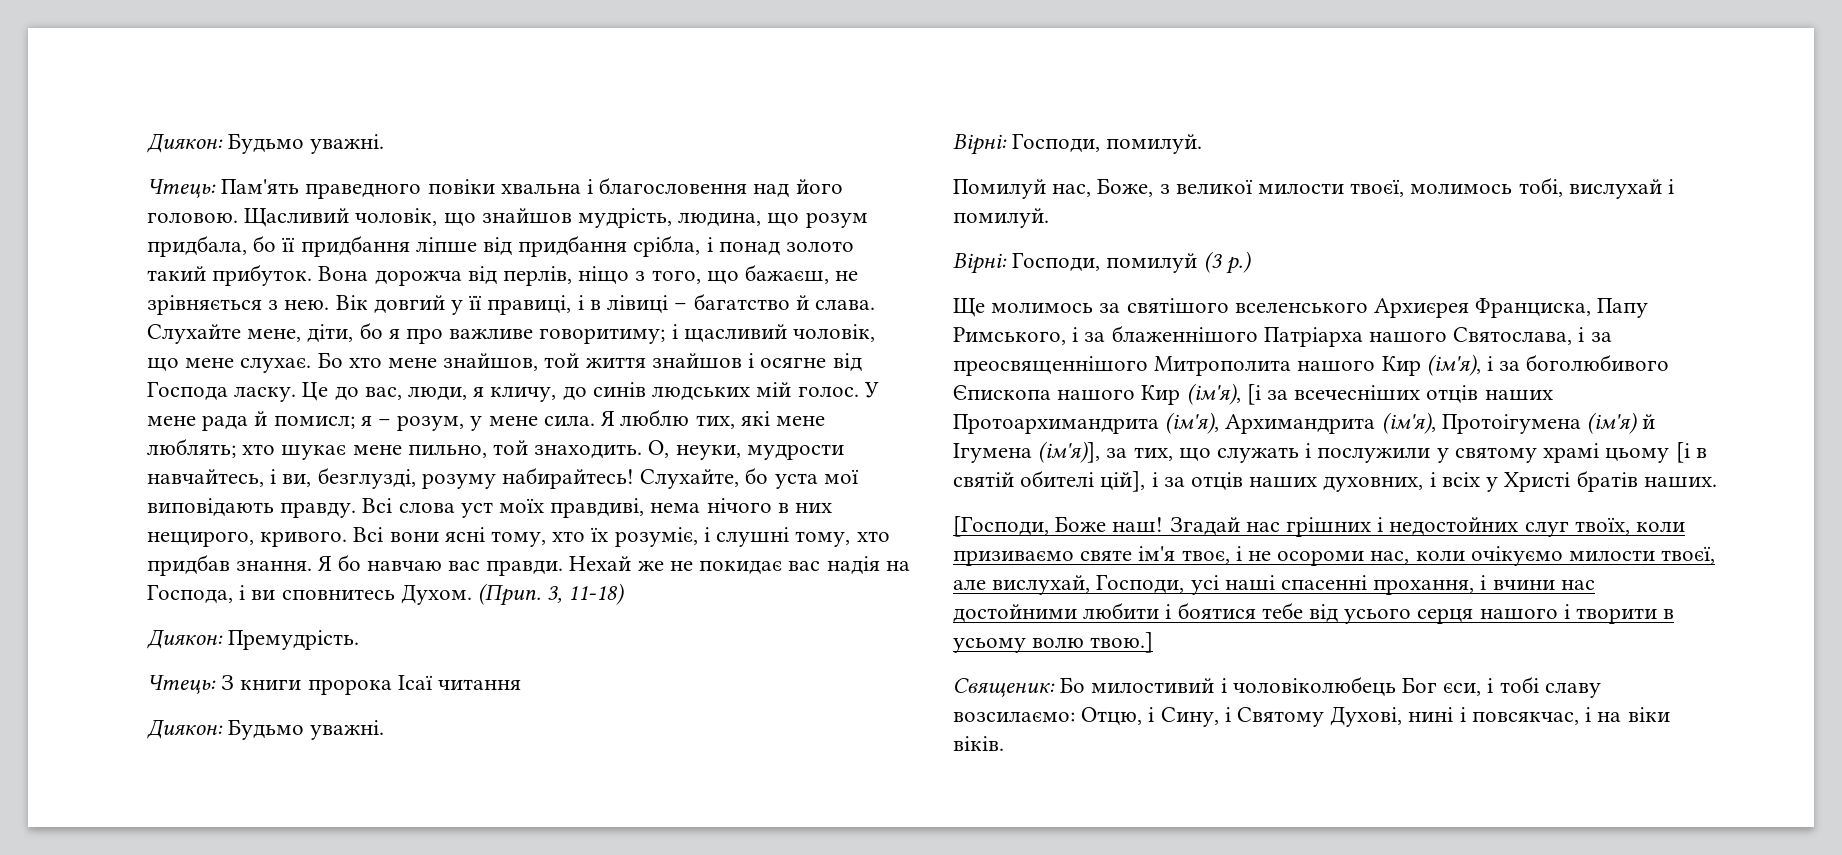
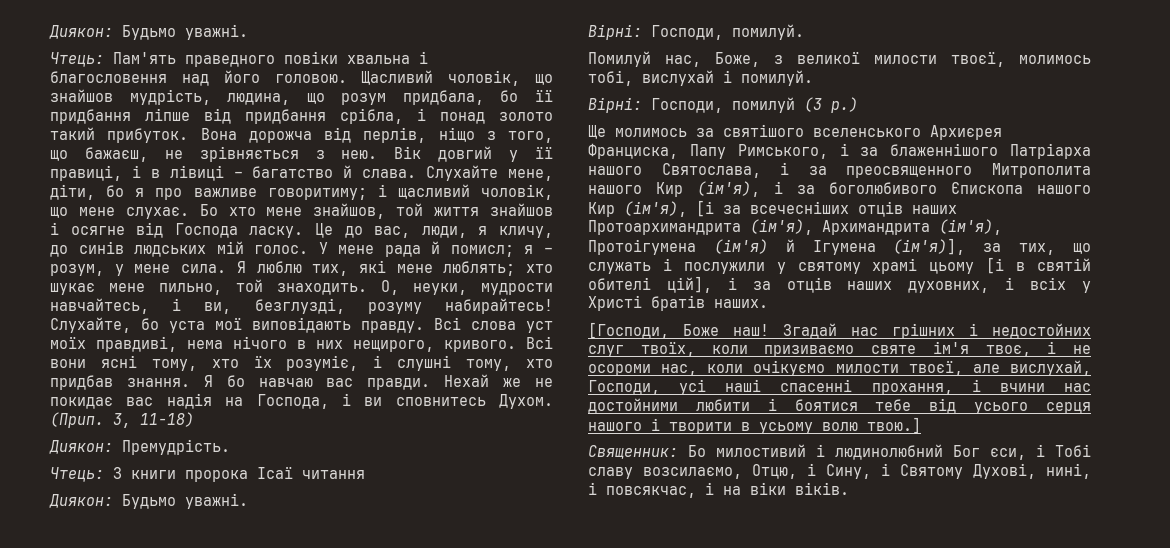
[953,356,1148,376] преосвященнішого -> [846,166,973,178] преосвященного
[953,678,1055,697] Священик: -> [588,445,678,459] Священник:
[1232,676,1396,697] чоловіколюбець -> [835,444,943,460] людинолюбний
[1499,676,1601,698] [953,711,1075,722] тобі славу возсилаємо: -> [1055,444,1091,457] [588,467,742,479] Тобі славу возсилаємо,
[1408,707,1454,722] нині -> [1046,463,1091,479] нині,

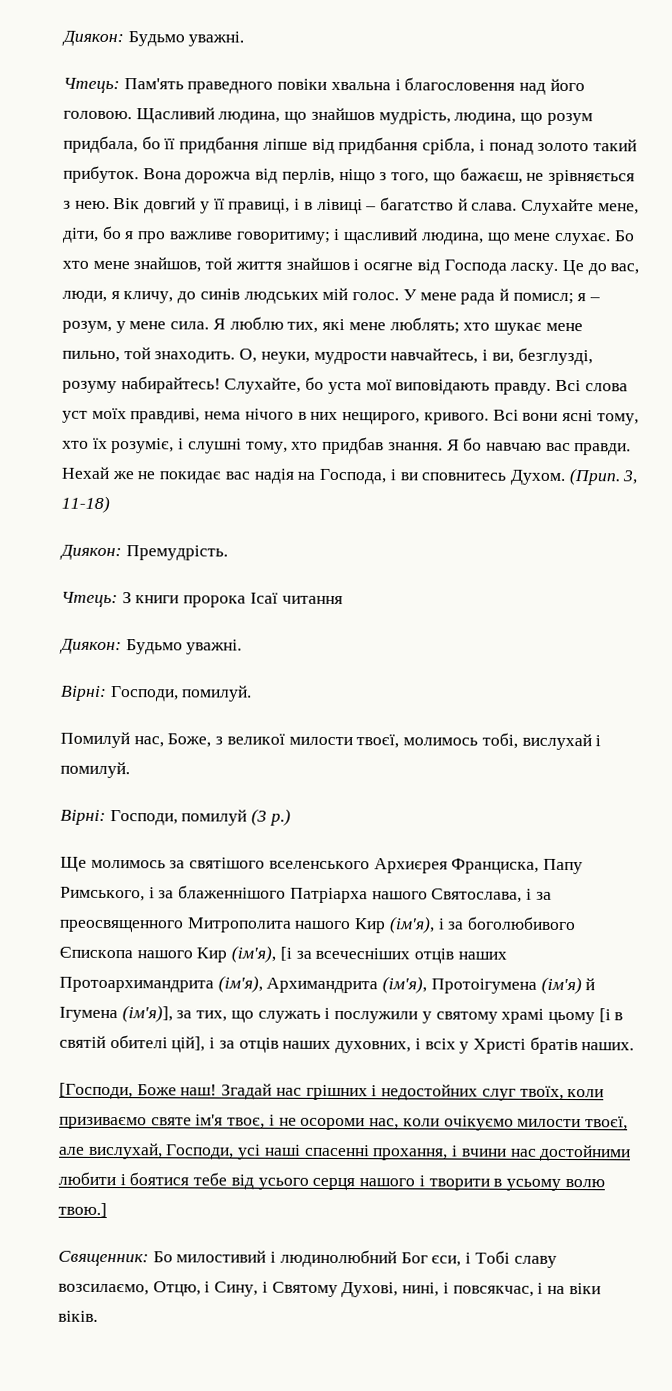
[448,70,521,86] чоловік, -> [218,111,281,124] людина,
[481,184,553,200] чоловік, -> [420,232,484,245] людина,

